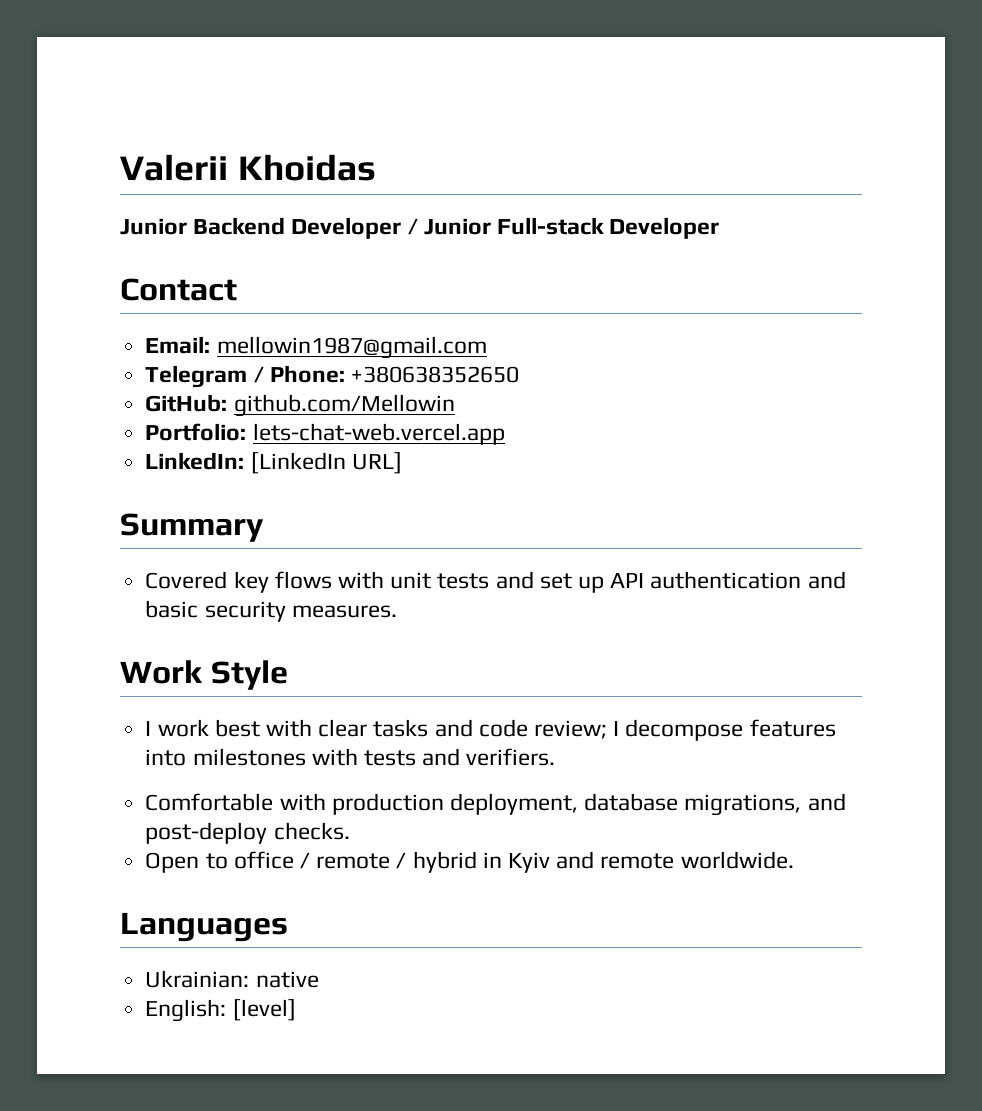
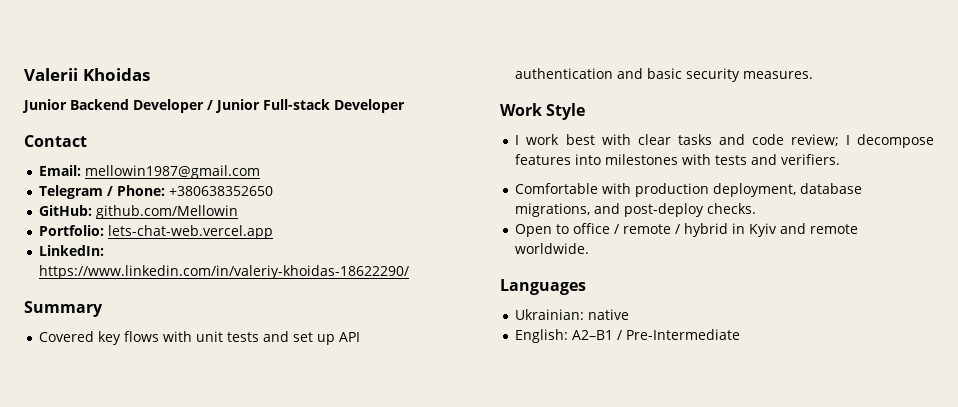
[250,452,402,474] [LinkedIn URL] -> [39,265,410,279] https://www.linkedin.com/in/valeriy-khoidas-18622290/
[232,999,296,1021] [level] -> [572,329,741,340] A2–B1 / Pre-Intermediate

